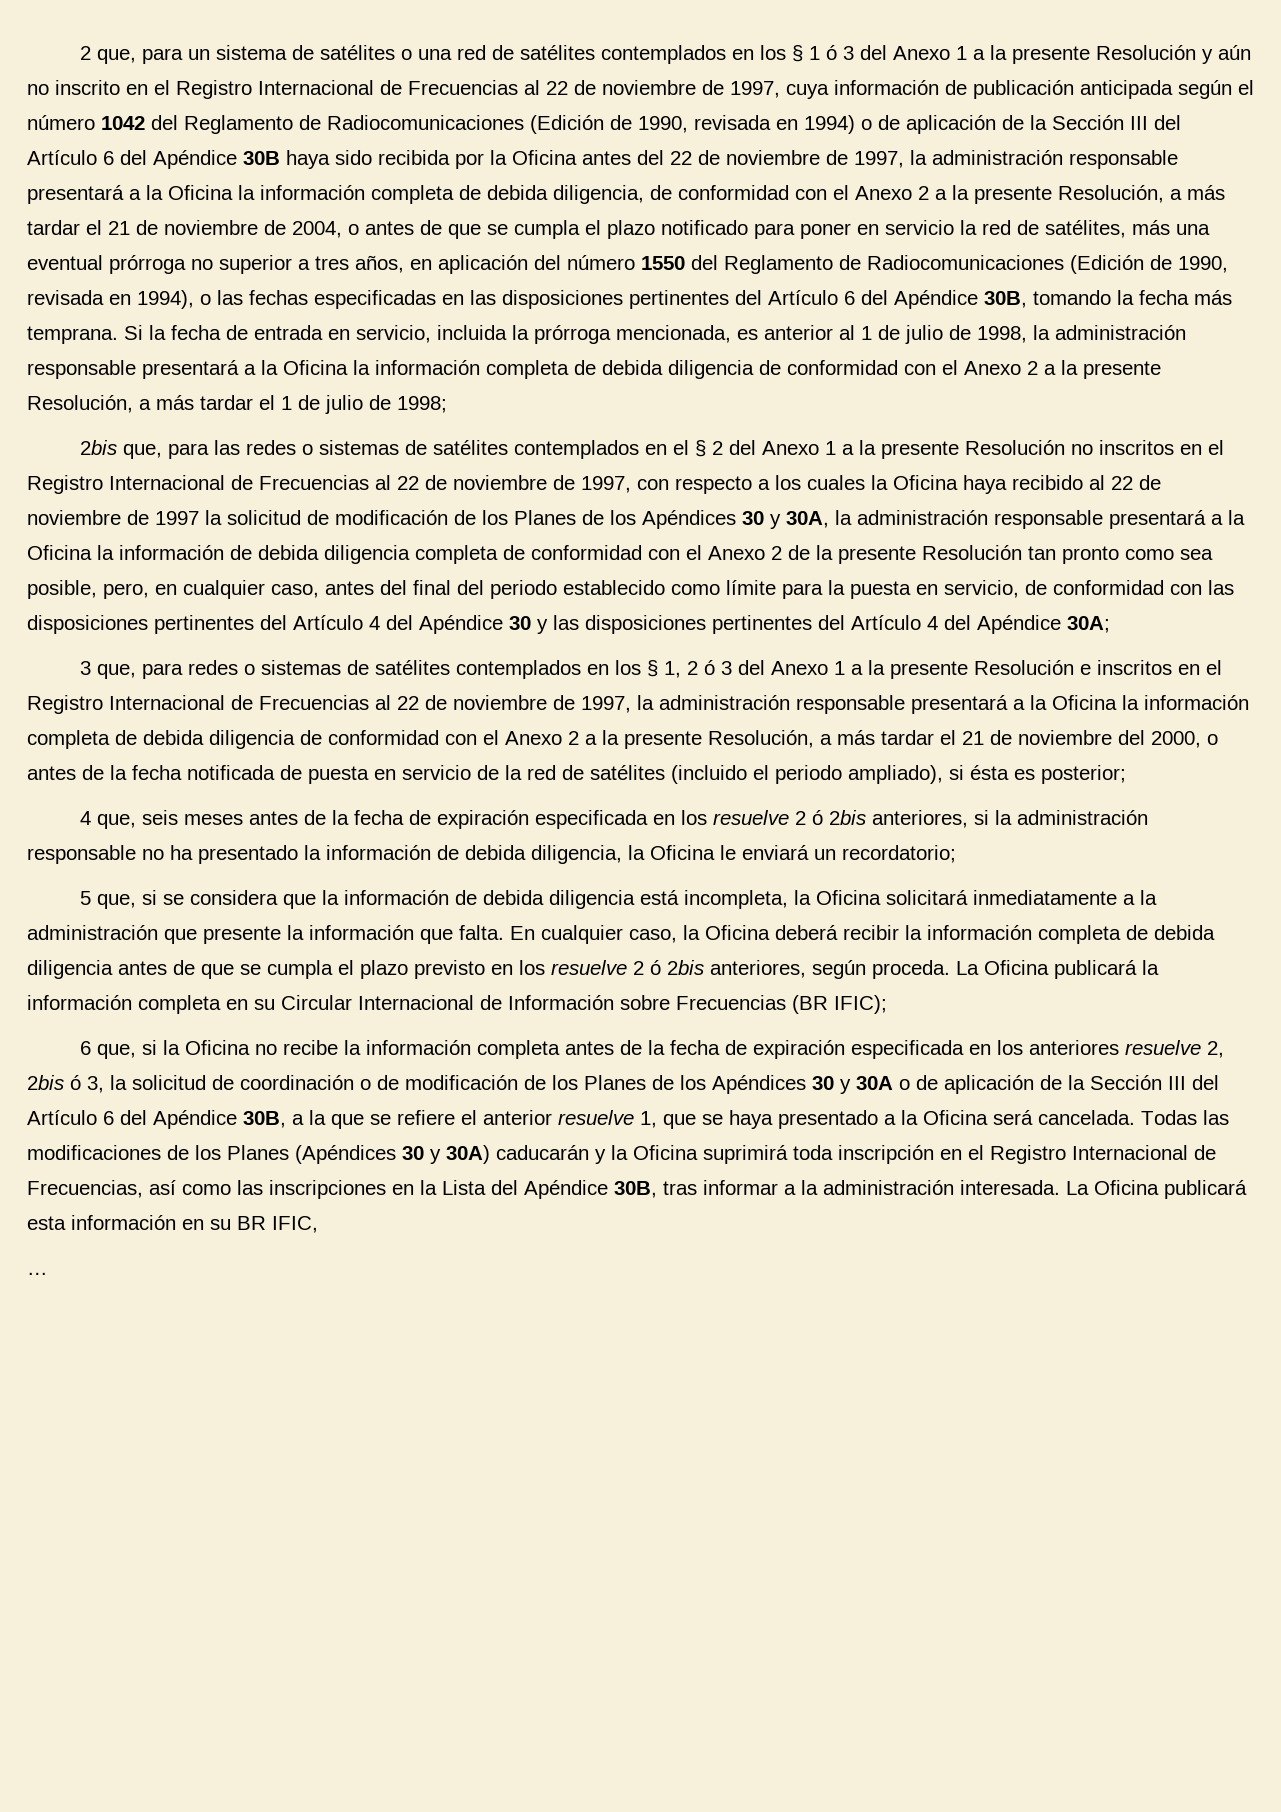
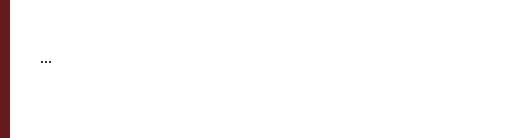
[79,45,1251,64] [27,80,1254,99] [27,115,1181,134] [27,150,1178,169] [27,185,1225,204] [27,220,1210,239] [27,255,1228,274] [27,290,1232,309] [27,325,1186,344] [27,360,1161,379] [27,395,447,414] [79,440,1224,459] [27,475,1161,494] [27,510,1245,529] [27,545,1213,564] [27,580,1234,599] [27,615,1110,634] [79,660,1222,679] [27,695,1249,714] [27,730,1218,749] [27,765,1126,784] [79,810,1148,829] [27,845,956,864] [79,890,1157,909] [27,925,1215,944] [27,960,1159,979] [27,995,887,1014] [79,1040,1224,1059] [27,1075,1219,1094] [27,1110,1229,1129] [27,1145,1216,1164] [27,1180,1247,1199] [27,1215,318,1233] 2 que, para un sistema de satélites o una red de satélites contemplados en los § 1 ó 3 del Anexo 1 a la presente Resolución y aún no inscrito en el Registro Internacional de Frecuencias al 22 de noviembre de 1997, cuya información de publicación anticipada según el número 1042 del Reglamento de Radiocomunicaciones (Edición de 1990, revisada en 1994) o de aplicación de la Sección III del Artículo 6 del Apéndice 30B haya sido recibida por la Oficina antes del 22 de noviembre de 1997, la administración responsable presentará a la Oficina la información completa de debida diligencia, de conformidad con el Anexo 2 a la presente Resolución, a más tardar el 21 de noviembre de 2004, o antes de que se cumpla el plazo notificado para poner en servicio la red de satélites, más una eventual prórroga no superior a tres años, en aplicación del número 1550 del Reglamento de Radiocomunicaciones (Edición de 1990, revisada en 1994), o las fechas especificadas en las disposiciones pertinentes del Artículo 6 del Apéndice 30B, tomando la fecha más temprana. Si la fecha de entrada en servicio, incluida la prórroga mencionada, es anterior al 1 de julio de 1998, la administración responsable presentará a la Oficina la información completa de debida diligencia de conformidad con el Anexo 2 a la presente Resolución, a más tardar el 1 de julio de 1998; // 2bis que, para las redes o sistemas de satélites contemplados en el § 2 del Anexo 1 a la presente Resolución no inscritos en el Registro Internacional de Frecuencias al 22 de noviembre de 1997, con respecto a los cuales la Oficina haya recibido al 22 de noviembre de 1997 la solicitud de modificación de los Planes de los Apéndices 30 y 30A, la administración responsable presentará a la Oficina la información de debida diligencia completa de conformidad con el Anexo 2 de la presente Resolución tan pronto como sea posible, pero, en cualquier caso, antes del final del periodo establecido como límite para la puesta en servicio, de conformidad con las disposiciones pertinentes del Artículo 4 del Apéndice 30 y las disposiciones pertinentes del Artículo 4 del Apéndice 30A; // 3 que, para redes o sistemas de satélites contemplados en los § 1, 2 ó 3 del Anexo 1 a la presente Resolución e inscritos en el Registro Internacional de Frecuencias al 22 de noviembre de 1997, la administración responsable presentará a la Oficina la información completa de debida diligencia de conformidad con el Anexo 2 a la presente Resolución, a más tardar el 21 de noviembre del 2000, o antes de la fecha notificada de puesta en servicio de la red de satélites (incluido el periodo ampliado), si ésta es posterior; // 4 que, seis meses antes de la fecha de expiración especificada en los resuelve 2 ó 2bis anteriores, si la administración responsable no ha presentado la información de debida diligencia, la Oficina le enviará un recordatorio; // 5 que, si se considera que la información de debida diligencia está incompleta, la Oficina solicitará inmediatamente a la administración que presente la información que falta. En cualquier caso, la Oficina deberá recibir la información completa de debida diligencia antes de que se cumpla el plazo previsto en los resuelve 2 ó 2bis anteriores, según proceda. La Oficina publicará la información completa en su Circular Internacional de Información sobre Frecuencias (BR IFIC); // 6 que, si la Oficina no recibe la información completa antes de la fecha de expiración especificada en los anteriores resuelve 2, 2bis ó 3, la solicitud de coordinación o de modificación de los Planes de los Apéndices 30 y 30A o de aplicación de la Sección III del Artículo 6 del Apéndice 30B, a la que se refiere el anterior resuelve 1, que se haya presentado a la Oficina será cancelada. Todas las modificaciones de los Planes (Apéndices 30 y 30A) caducarán y la Oficina suprimirá toda inscripción en el Registro Internacional de Frecuencias, así como las inscripciones en la Lista del Apéndice 30B, tras informar a la administración interesada. La Oficina publicará esta información en su BR IFIC, // -> (40, 62) none

